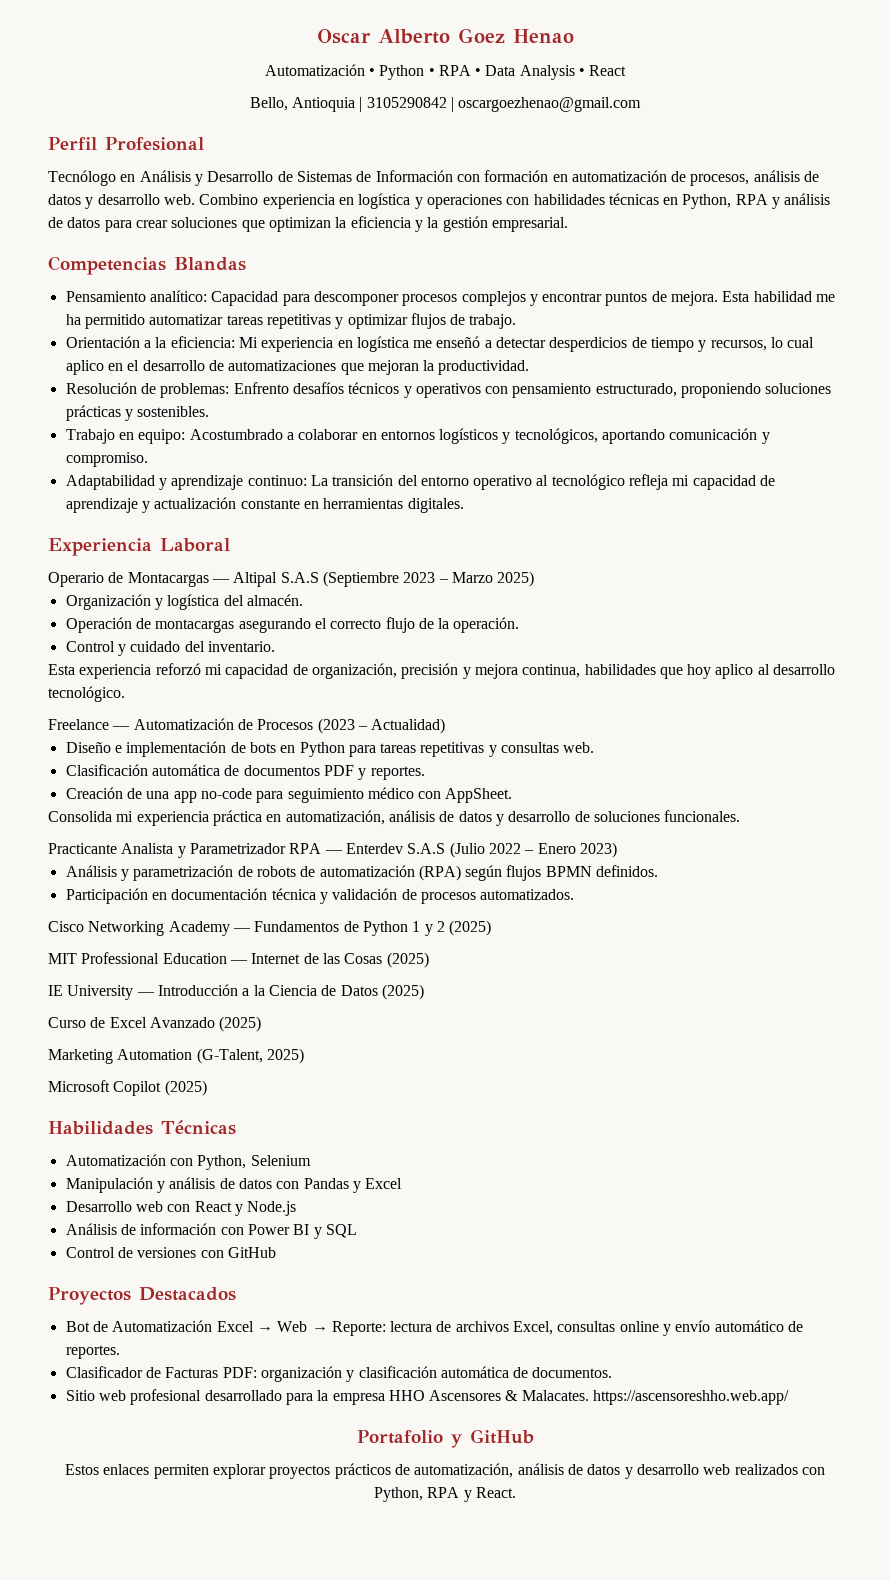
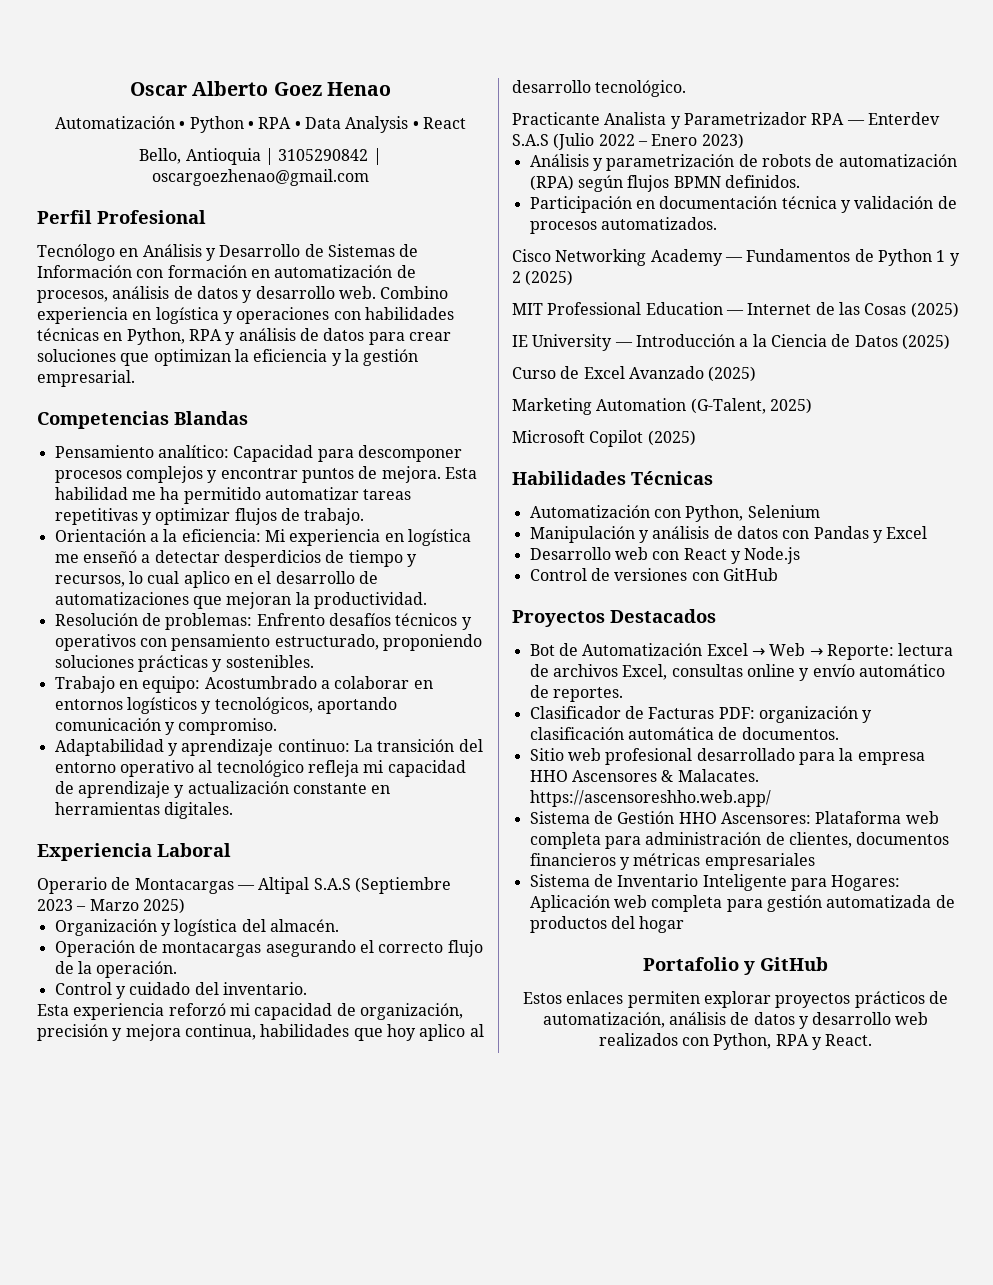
[48,718,446,734] [65,741,595,757] [65,764,425,780] [65,787,513,803] [48,810,741,826] // Freelance — Automatización de Procesos (2023 – Actualidad) // Diseño e implementación de bots en Python para tareas repetitivas y consultas web. // Clasificación automática de documentos PDF y reportes. // Creación de una app no-code para seguimiento médico con AppSheet. // Consolida mi experiencia práctica en automatización, análisis de datos y desarrollo de soluciones funcionales. -> (687, 88) none
[65,1223,357,1239] // Análisis de información con Power BI y SQL -> (801, 555) none
(790, 1397) none -> [529,811,939,824] [529,832,950,849] [529,853,815,870] [529,874,901,891] [529,895,955,912] [529,916,685,933] // Sistema de Gestión HHO Ascensores: Plataforma web completa para administración de clientes, documentos financieros y métricas empresariales // Sistema de Inventario Inteligente para Hogares: Aplicación web completa para gestión automatizada de productos del hogar

